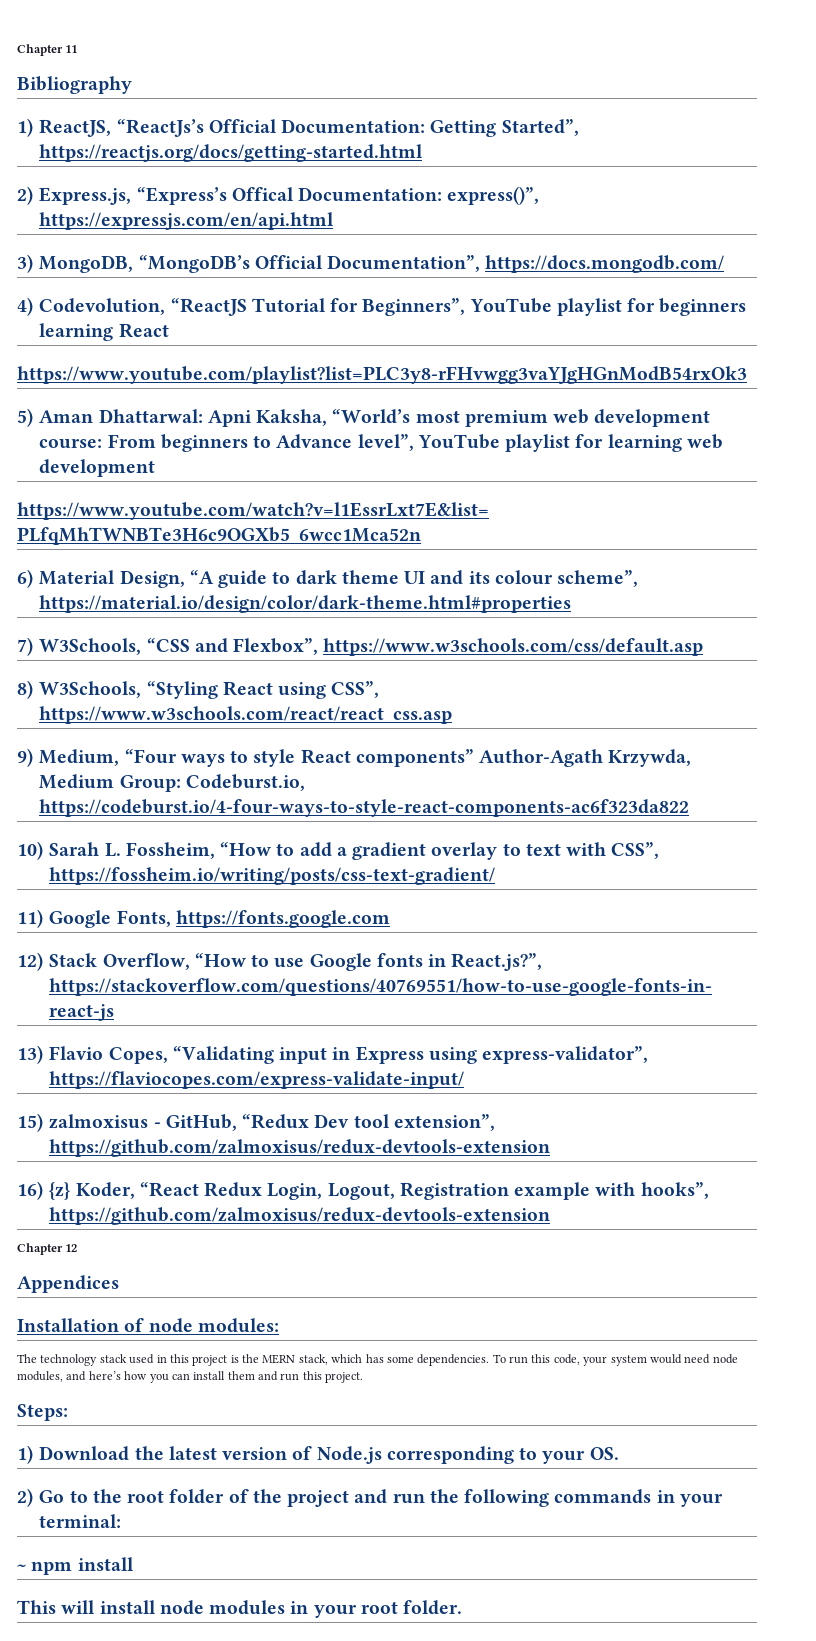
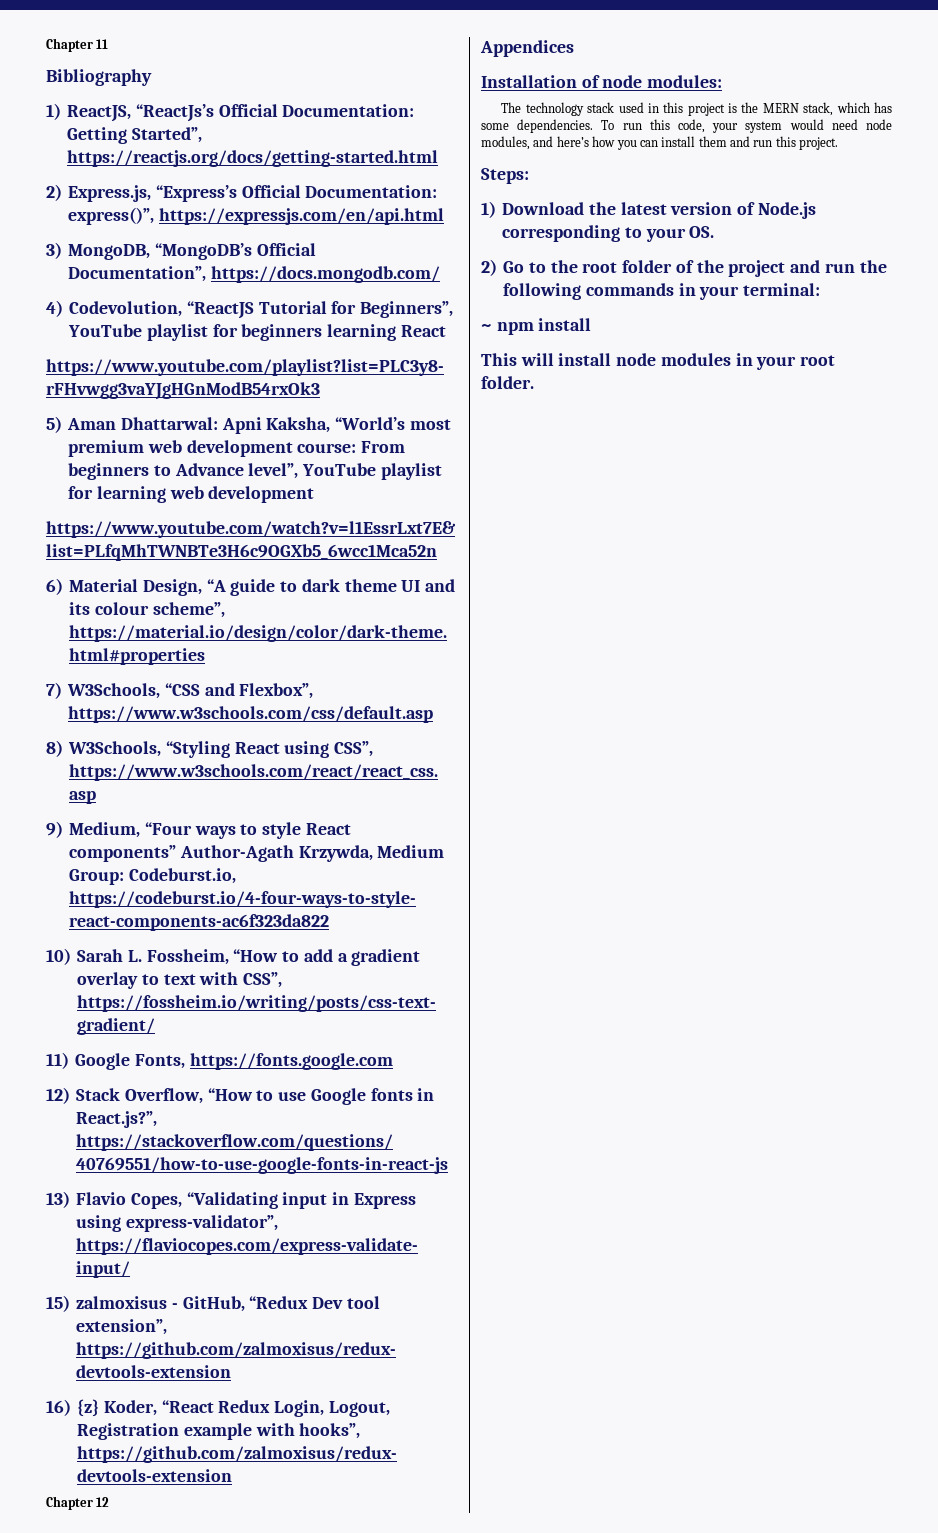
[231,187,294,201] Offical -> [241,185,301,198] Official

